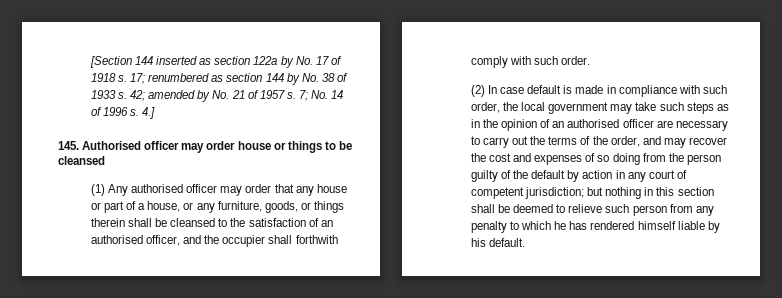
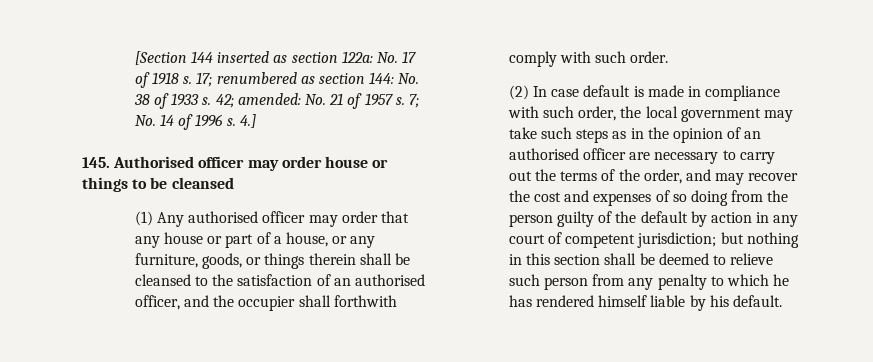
[253,56,294,68] 122a by -> [341,51,373,63] 122a:
[265,73,300,85] 144 by -> [369,72,395,84] 144:
[148,90,211,102] amended by -> [237,93,301,105] amended:

